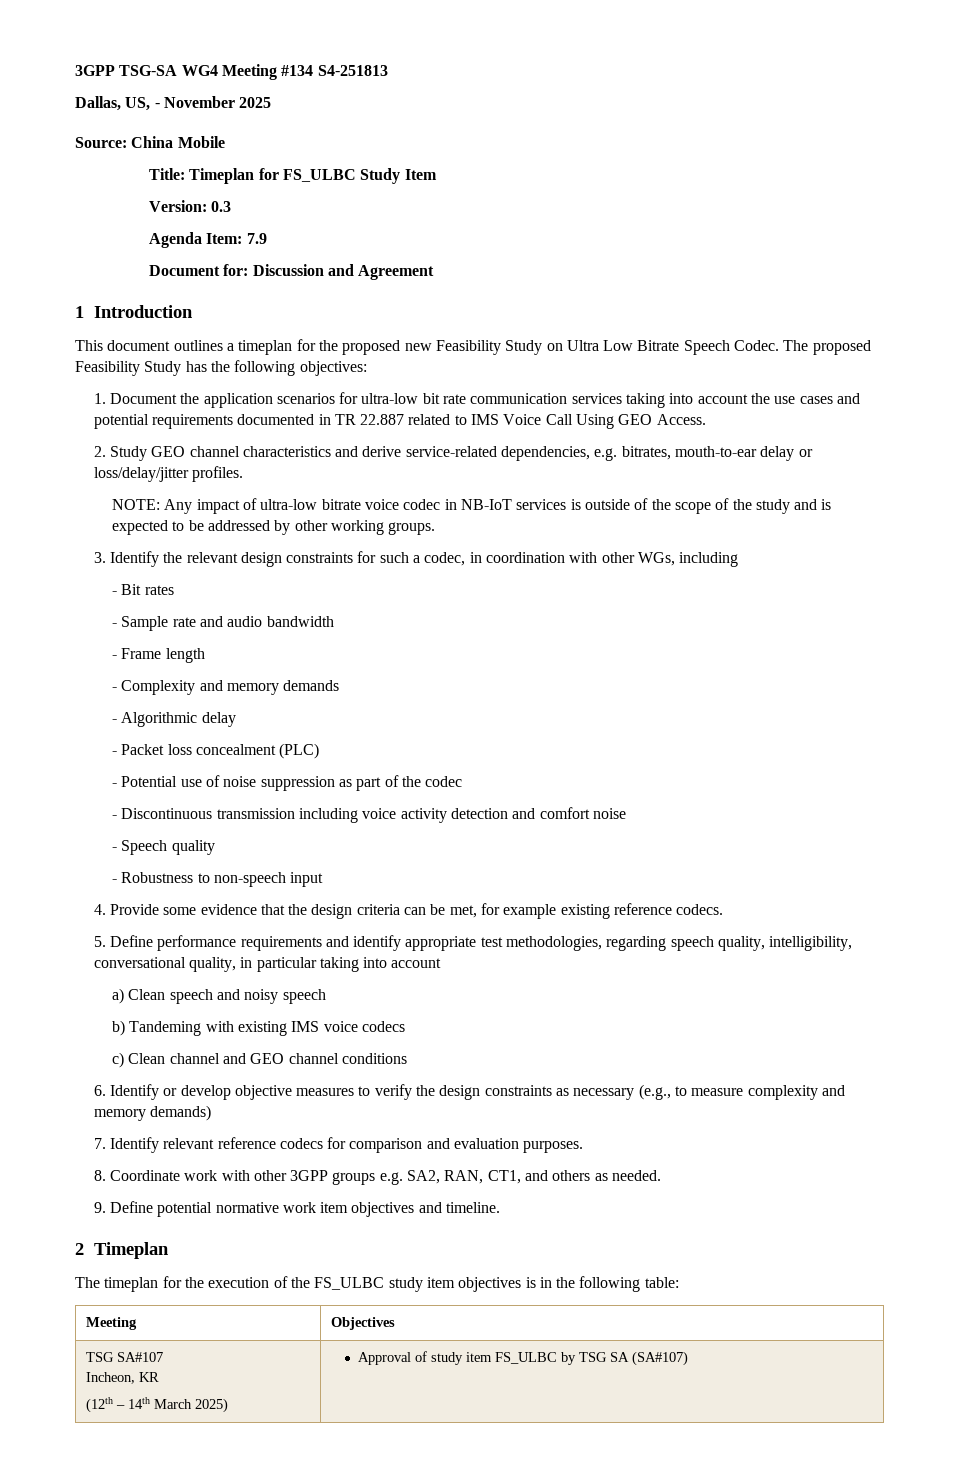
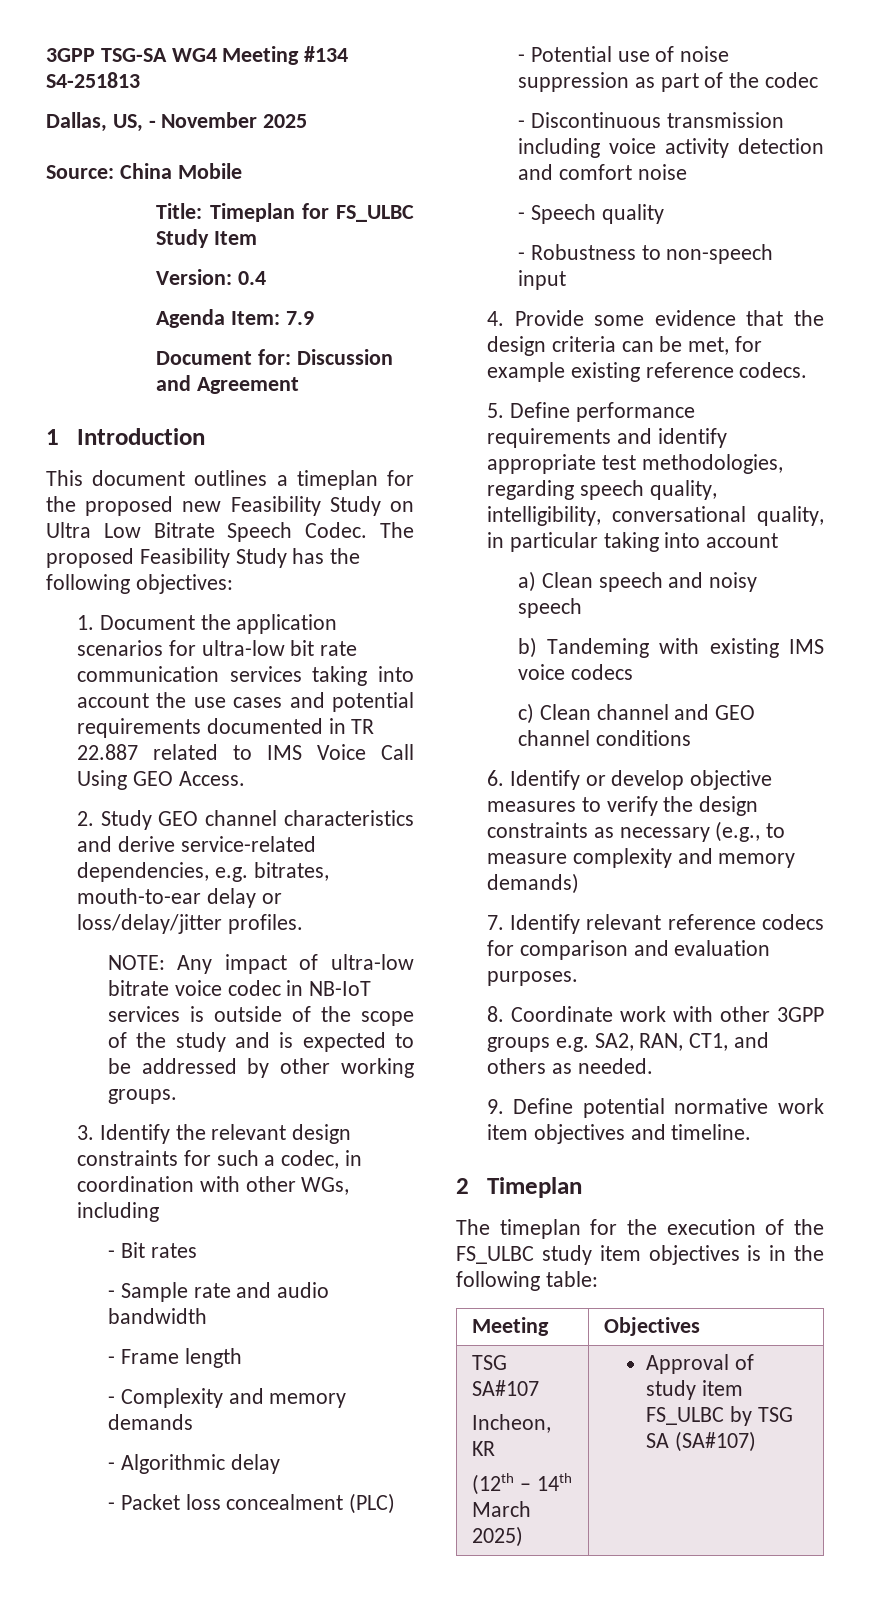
[211,201,232,212] 0.3 -> [238,271,267,285] 0.4

